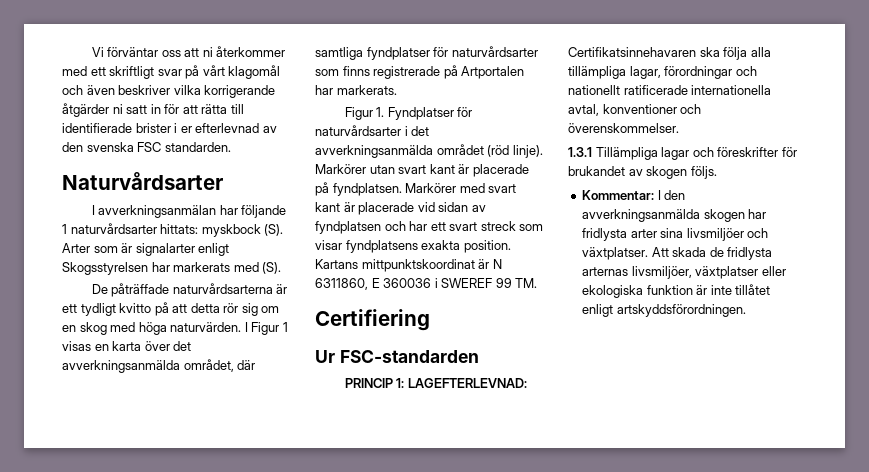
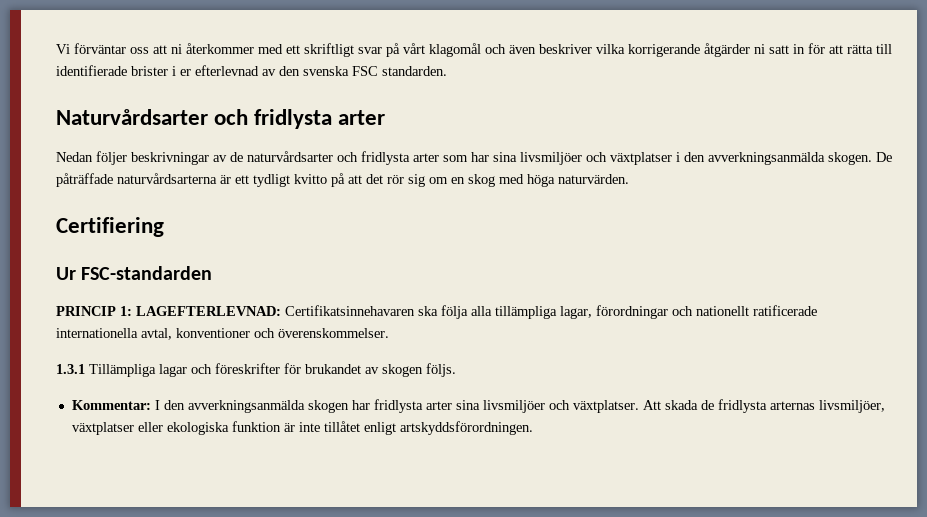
[91,205,287,218] [62,223,284,237] [62,243,230,256] [62,262,282,275] // I avverkningsanmälan har följande 1 naturvårdsarter hittats: myskbock (S). Arter som är signalarter enligt Skogsstyrelsen har markerats med (S). // -> [214,109,386,129] [56,151,872,165] och fridlysta arter // Nedan följer beskrivningar av de naturvårdsarter och fridlysta arter som har sina livsmiljöer och växtplatser i den avverkningsanmälda skogen.
[190,303,220,313] detta -> [366,174,383,184] det
[244,322,288,335] [62,341,192,351] [62,359,256,373] [315,46,538,60] [315,65,525,79] [315,85,397,95] [344,107,473,120] [315,125,430,136] [315,144,543,158] [315,164,529,177] [315,182,517,196] [315,202,486,215] [315,221,544,234] [315,240,511,253] [315,259,502,272] [315,278,538,290] I Figur 1 visas en karta över det avverkningsanmälda området, där samtliga fyndplatser för naturvårdsarter som finns registrerade på Artportalen har markerats. // Figur 1. Fyndplatser för naturvårdsarter i det avverkningsanmälda området (röd linje). Markörer utan svart kant är placerade på fyndplatsen. Markörer med svart kant är placerade vid sidan av fyndplatsen och har ett svart streck som visar fyndplatsens exakta position. Kartans mittpunktskoordinat är N 6311860, E 360036 i SWEREF 99 TM. -> (629, 179) none

